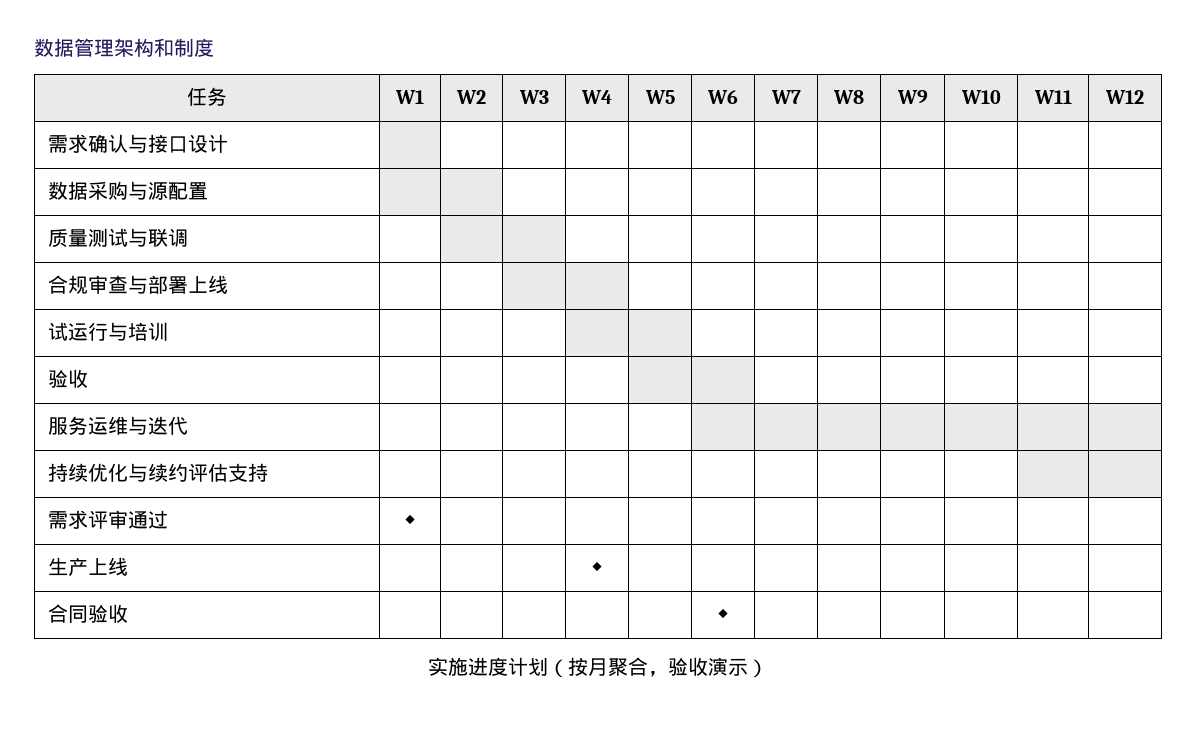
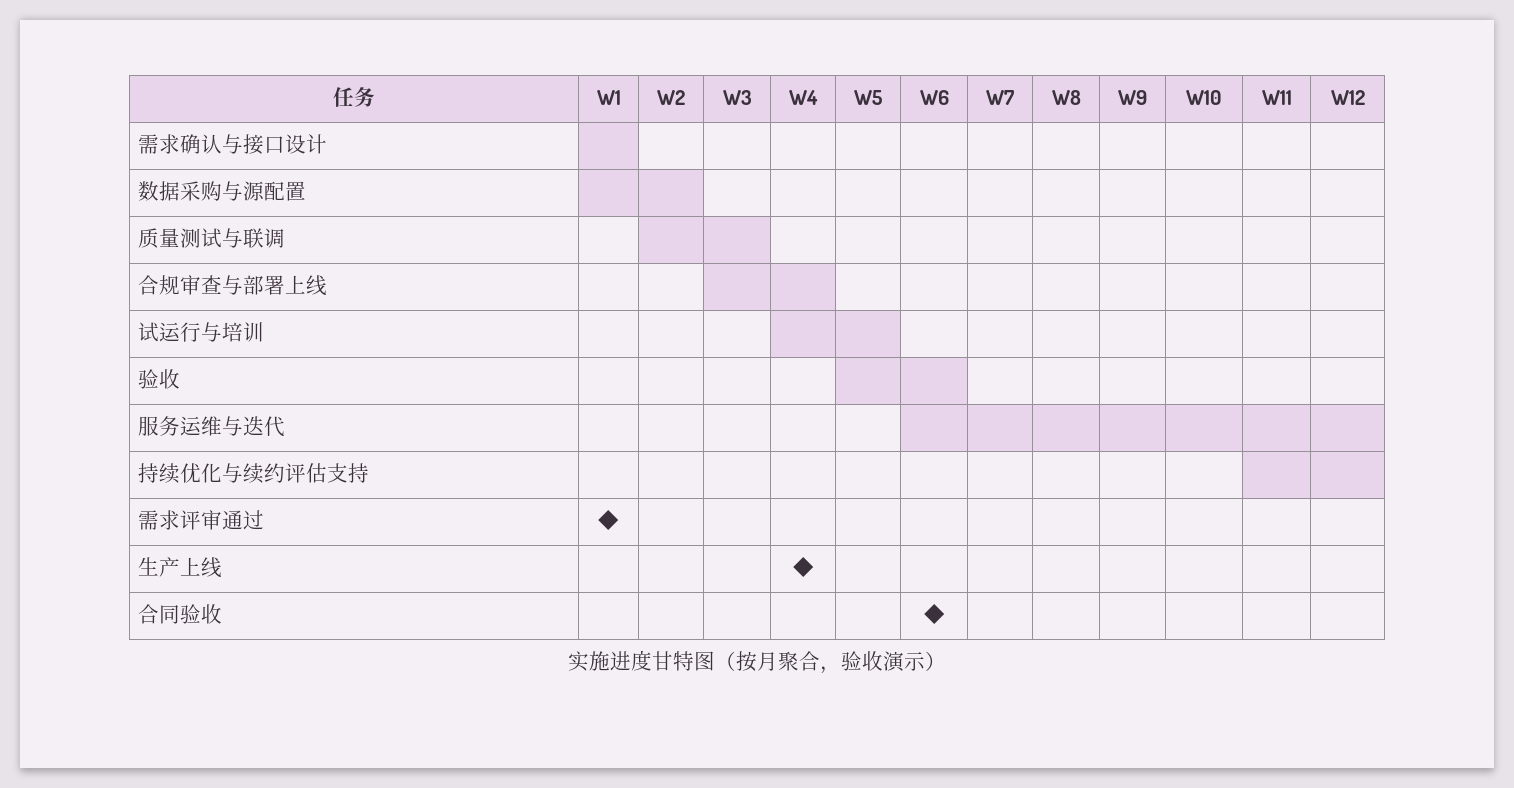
[34,38,214,57] 数据管理架构和制度 // -> (333, 97) none
[508,657,548,676] 计划 -> [652,651,715,671] 甘特图

